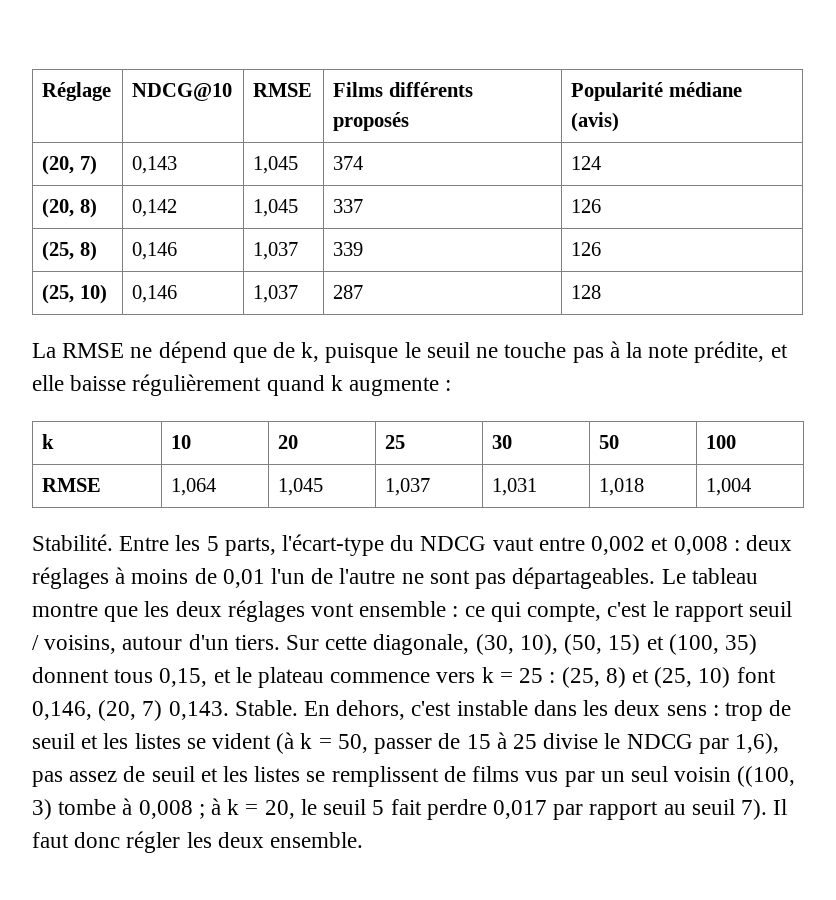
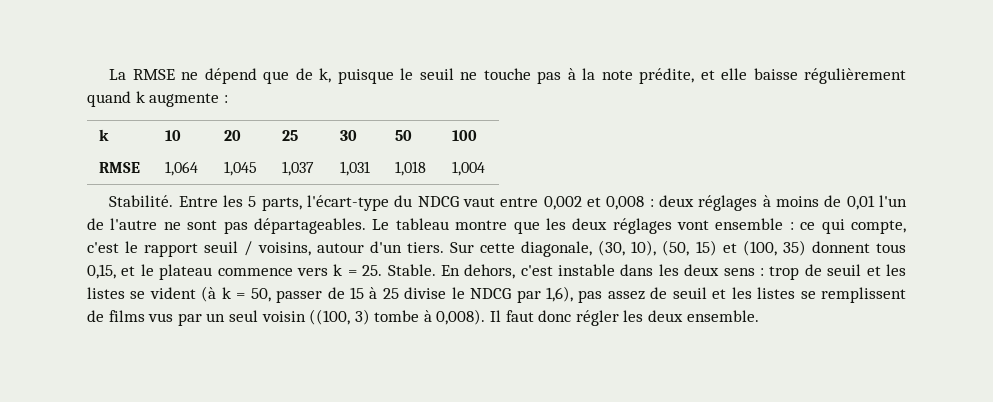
[42,82,112,101] [132,83,233,101] [253,83,313,97] [333,82,473,97] [333,112,410,131] [571,82,742,101] [571,112,620,132] [42,155,97,175] [132,156,178,174] [253,156,299,174] [333,156,364,170] [571,156,602,170] [42,198,97,218] [132,199,178,217] [253,199,299,217] [333,199,364,213] [571,199,602,213] [42,241,97,261] [132,242,178,260] [253,242,299,260] [333,242,364,256] [571,242,602,256] [42,284,107,304] [132,285,178,303] [253,285,299,303] [333,285,364,299] [571,285,602,299] Réglage | NDCG@10 | RMSE | Films différents proposés | Popularité médiane (avis) // (20, 7) | 0,143 | 1,045 | 374 | 124 // (20, 8) | 0,142 | 1,045 | 337 | 126 // (25, 8) | 0,146 | 1,037 | 339 | 126 // (25, 10) | 0,146 | 1,037 | 287 | 128 // -> (109, 74) none
[519,667,776,688] [32,700,229,721] 25 : (25, 8) et (25, 10) font 0,146, (20, 7) 0,143. -> [362,265,383,276] 25.
[138,798,767,820] 0,008 ; à k = 20, le seuil 5 fait perdre 0,017 par rapport au seuil 7). -> [436,309,486,325] 0,008).

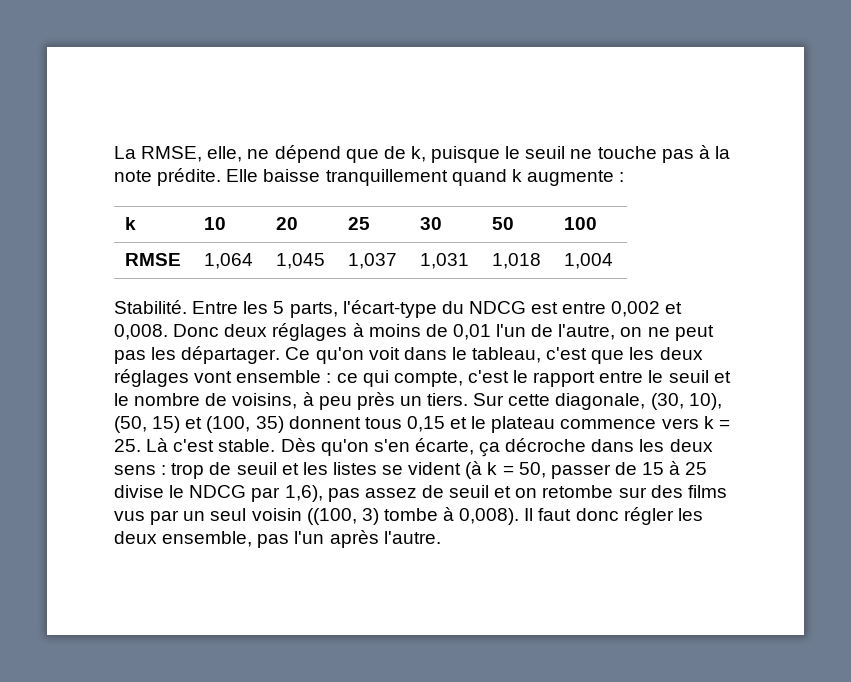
[132,69,175,80] RMSE -> [141,146,243,162] RMSE, elle,
[639,68,906,84] prédite, et elle baisse régulièrement -> [157,168,448,186] prédite. Elle baisse tranquillement
[463,197,496,207] vaut -> [531,302,559,314] est
[606,196,654,210] 0,008 : -> [114,324,220,340] 0,008. Donc
[110,218,508,234] l'autre ne sont pas départageables. Le tableau montre -> [558,324,714,341] [114,346,588,364] l'autre, on ne peut pas les départager. Ce qu'on voit dans le tableau, c'est
[204,241,402,256] seuil / voisins, autour d'un -> [599,370,731,383] [114,392,422,410] entre le seuil et le nombre de voisins, à peu près un
[87,264,116,279] 0,15, -> [406,416,445,432] 0,15
[387,264,616,279] Stable. En dehors, c'est instable -> [146,438,587,457] Là c'est stable. Dès qu'on s'en écarte, ça décroche
[731,287,907,303] [87,310,104,322] les listes se remplissent de -> [515,485,683,498] on retombe sur des
[686,310,759,322] ensemble. -> [162,530,441,548] ensemble, pas l'un après l'autre.

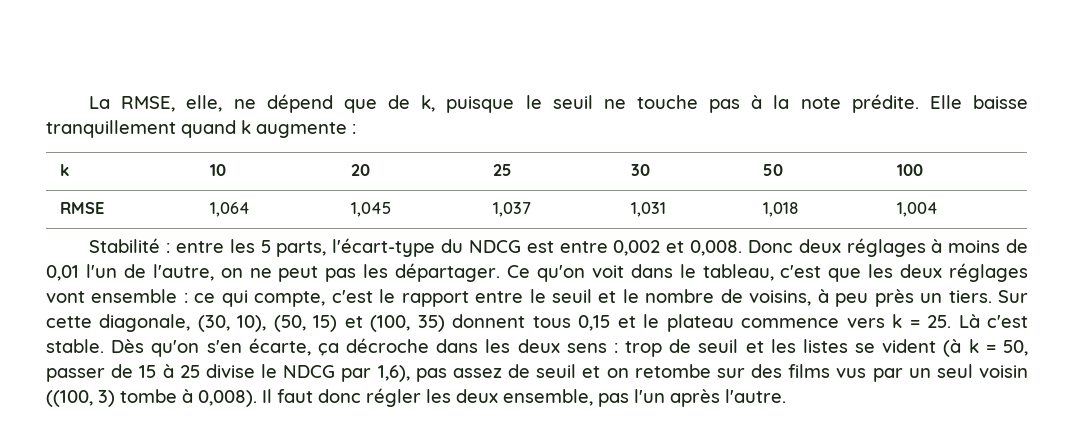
[114,300,239,314] Stabilité. Entre -> [89,238,224,253] Stabilité : entre

